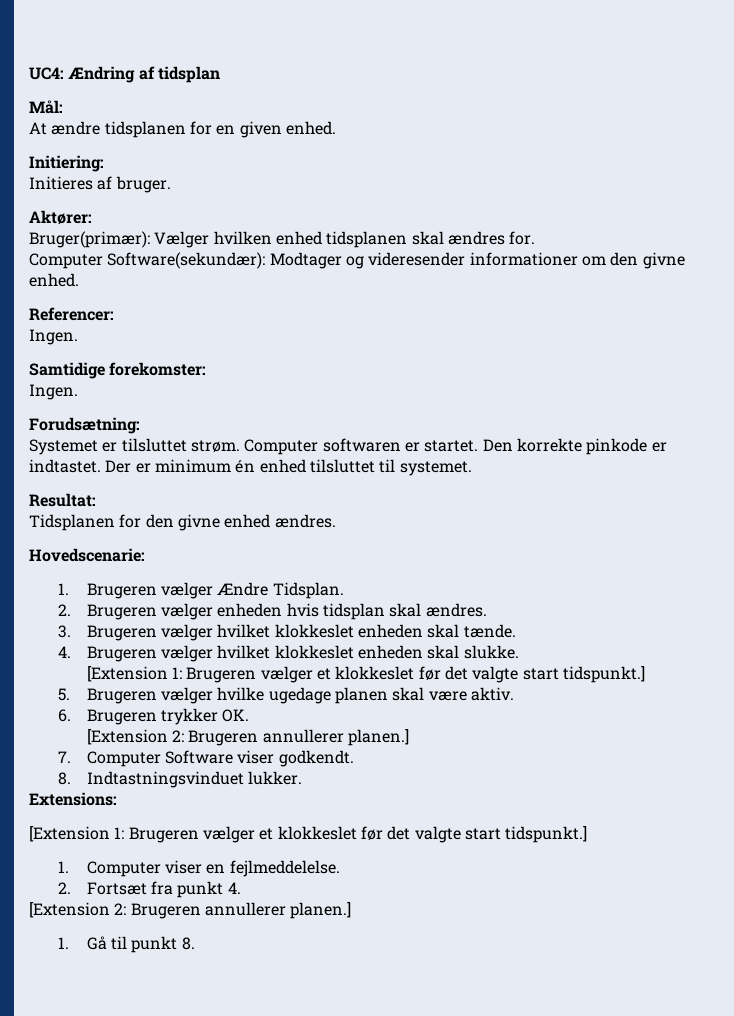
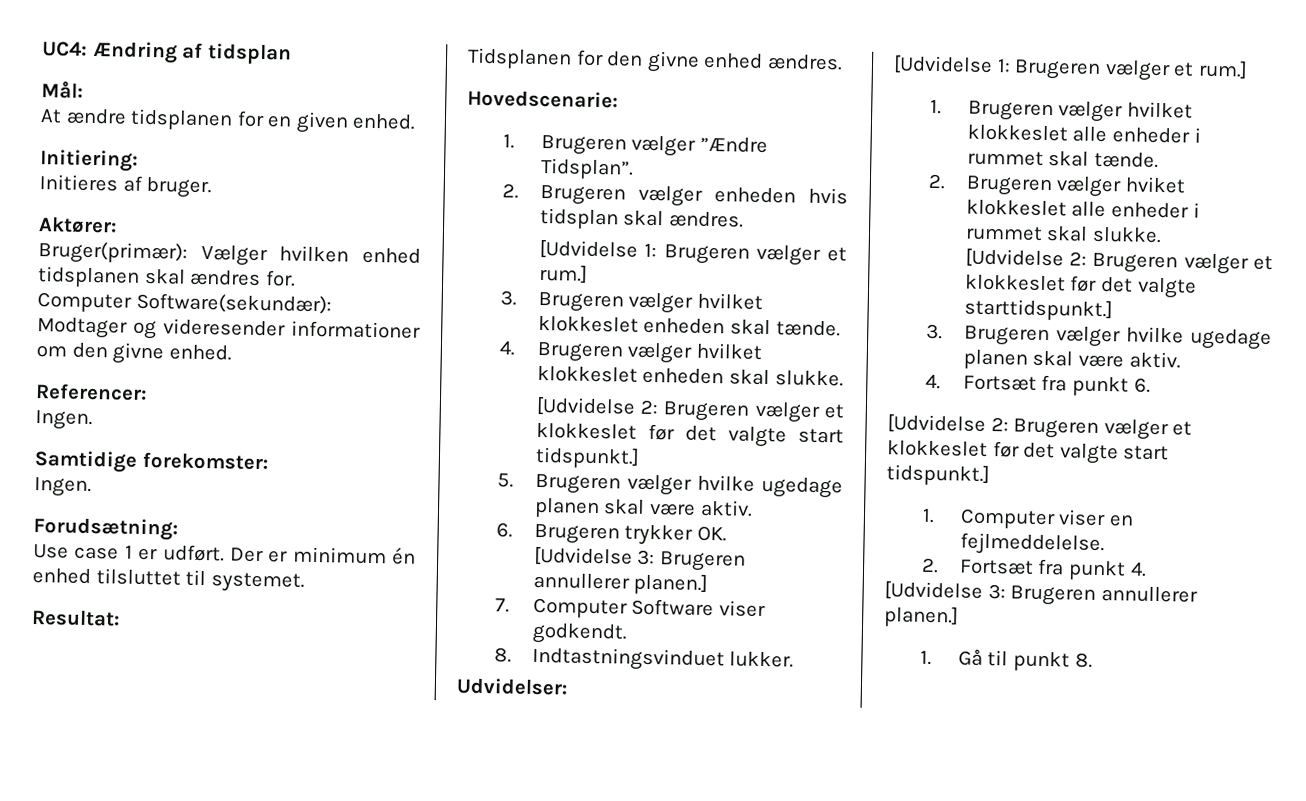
[29,438,667,455] [29,459,101,473] Systemet er tilsluttet strøm. Computer softwaren er startet. Den korrekte pinkode er indtastet. -> [33,543,225,562] Use case 1 er udført.
[217,582,344,599] Ændre Tidsplan. -> [700,136,769,154] [539,157,634,180] ”Ændre Tidsplan”.
(487, 610) none -> [538,239,847,266] [538,264,588,284] // [Udvidelse 1: Brugeren vælger et rum.]
[86,666,182,682] [Extension 1: -> [535,396,660,417] [Udvidelse 2:
[86,729,184,745] [Extension 2: -> [533,546,656,567] [Udvidelse 3:
[29,792,117,806] [29,826,274,843] Extensions: // [Extension 1: Brugeren vælger et -> [456,677,569,696] [893,55,1248,82] [930,99,1194,123] [966,124,1201,144] [966,150,1160,168] [928,173,1187,198] [965,199,1200,219] [964,225,1163,244] [964,248,1273,275] [964,274,1197,299] [963,298,1113,322] [926,323,1272,350] [962,349,1181,370] [925,373,1151,397] [887,414,1193,441] Udvidelser: // [Udvidelse 1: Brugeren vælger et rum.] // 1. Brugeren vælger hvilket klokkeslet alle enheder i rummet skal tænde. // 2. Brugeren vælger hviket klokkeslet alle enheder i rummet skal slukke. // [Udvidelse 2: Brugeren vælger et klokkeslet før det valgte starttidspunkt.] // 3. Brugeren vælger hvilke ugedage planen skal være aktiv. // 4. Fortsæt fra punkt 6. // [Udvidelse 2: Brugeren vælger et
[29,902,127,918] [Extension 2: -> [884,581,1006,601] [Udvidelse 3:

